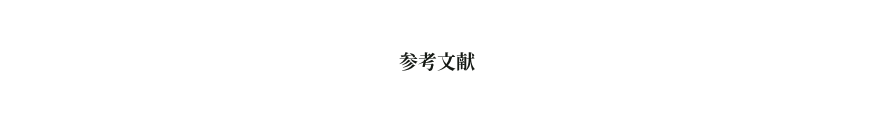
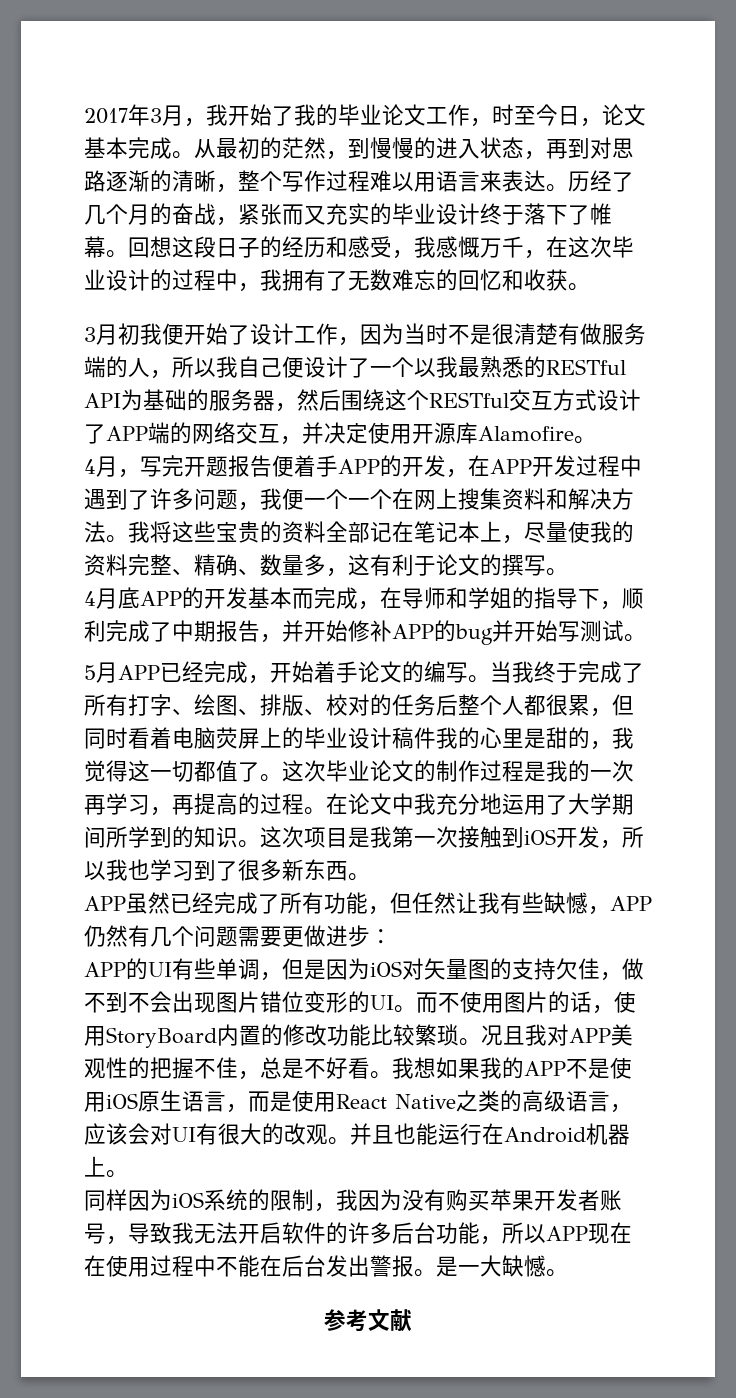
(399, 61) none -> [84,104,646,127] [84,137,634,160] [84,170,634,193] [84,203,612,226] [84,236,634,259] [84,269,590,292] [84,323,646,346] [84,356,626,379] [84,389,641,412] [84,422,596,445] [84,455,642,478] [84,488,634,511] [84,521,634,544] [84,554,568,577] [84,587,644,610] [84,620,646,645] [84,661,644,684] [84,694,634,717] [84,727,634,750] [84,760,634,782] [84,793,634,816] [84,826,644,849] [84,859,370,881] [84,892,652,915] [84,925,392,947] [84,958,644,981] [84,991,636,1014] [84,1024,633,1048] [84,1057,632,1080] [84,1090,632,1113] [84,1123,630,1145] [84,1156,128,1178] [84,1189,622,1212] [84,1222,632,1245] [84,1255,568,1277] 2017年3月，我开始了我的毕业论文工作，时至今日，论文基本完成。从最初的茫然，到慢慢的进入状态，再到对思路逐渐的清晰，整个写作过程难以用语言来表达。历经了几个月的奋战，紧张而又充实的毕业设计终于落下了帷幕。回想这段日子的经历和感受，我感慨万千，在这次毕业设计的过程中，我拥有了无数难忘的回忆和收获。 // 3月初我便开始了设计工作，因为当时不是很清楚有做服务端的人，所以我自己便设计了一个以我最熟悉的RESTful API为基础的服务器，然后围绕这个RESTful交互方式设计了APP端的网络交互，并决定使用开源库Alamofire。 // 4月，写完开题报告便着手APP的开发，在APP开发过程中遇到了许多问题，我便一个一个在网上搜集资料和解决方法。我将这些宝贵的资料全部记在笔记本上，尽量使我的资料完整、精确、数量多，这有利于论文的撰写。 // 4月底APP的开发基本而完成，在导师和学姐的指导下，顺利完成了中期报告，并开始修补APP的bug并开始写测试。 // 5月APP已经完成，开始着手论文的编写。当我终于完成了所有打字、绘图、排版、校对的任务后整个人都很累，但同时看着电脑荧屏上的毕业设计稿件我的心里是甜的，我觉得这一切都值了。这次毕业论文的制作过程是我的一次再学习，再提高的过程。在论文中我充分地运用了大学期间所学到的知识。这次项目是我第一次接触到iOS开发，所以我也学习到了很多新东西。 // APP虽然已经完成了所有功能，但任然让我有些缺憾，APP仍然有几个问题需要更做进步： // APP的UI有些单调，但是因为iOS对矢量图的支持欠佳，做不到不会出现图片错位变形的UI。而不使用图片的话，使用StoryBoard内置的修改功能比较繁琐。况且我对APP美观性的把握不佳，总是不好看。我想如果我的APP不是使用iOS原生语言，而是使用React Native之类的高级语言，应该会对UI有很大的改观。并且也能运行在Android机器上。 // 同样因为iOS系统的限制，我因为没有购买苹果开发者账号，导致我无法开启软件的许多后台功能，所以APP现在在使用过程中不能在后台发出警报。是一大缺憾。 //

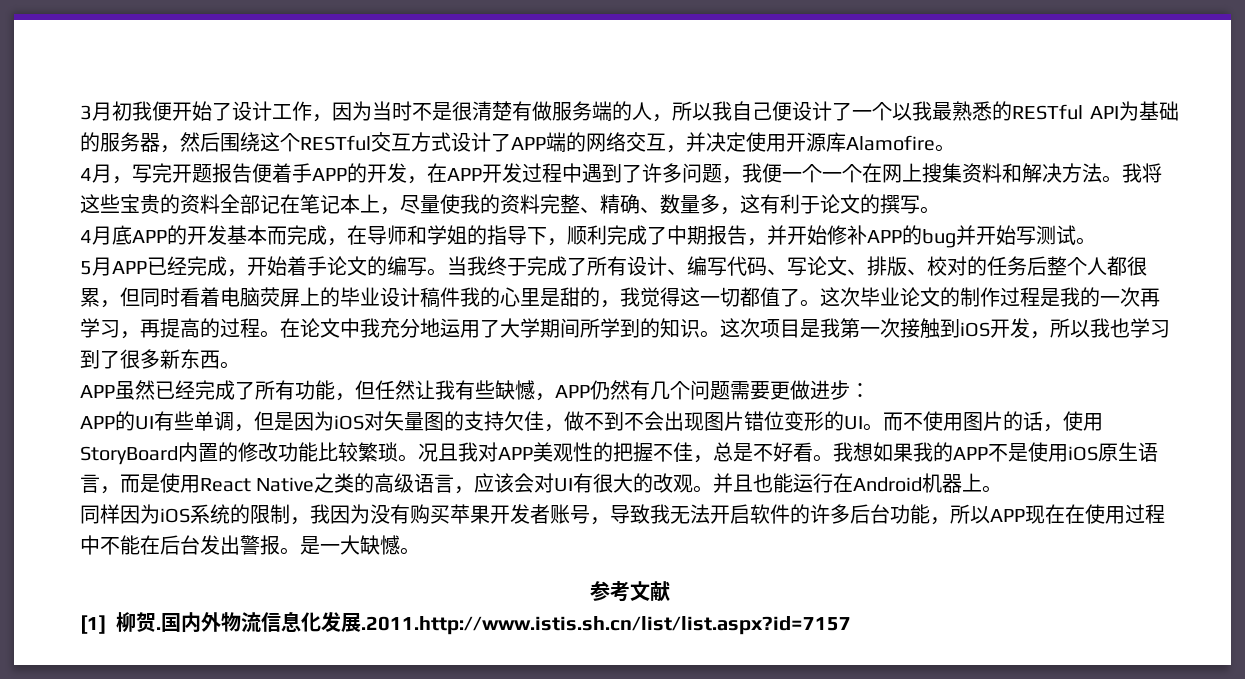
[84,104,646,127] [84,137,634,160] [84,170,634,193] [84,203,612,226] [84,236,634,259] [84,269,590,292] 2017年3月，我开始了我的毕业论文工作，时至今日，论文基本完成。从最初的茫然，到慢慢的进入状态，再到对思路逐渐的清晰，整个写作过程难以用语言来表达。历经了几个月的奋战，紧张而又充实的毕业设计终于落下了帷幕。回想这段日子的经历和感受，我感慨万千，在这次毕业设计的过程中，我拥有了无数难忘的回忆和收获。 // -> (80, 112) none
[128,694,238,716] 打字、绘图 -> [627,256,847,276] 设计、编写代码、写论文
(412, 1320) none -> [80,611,851,635] // [1]柳贺.国内外物流信息化发展.2011.http://www.istis.sh.cn/list/list.aspx?id=7157

